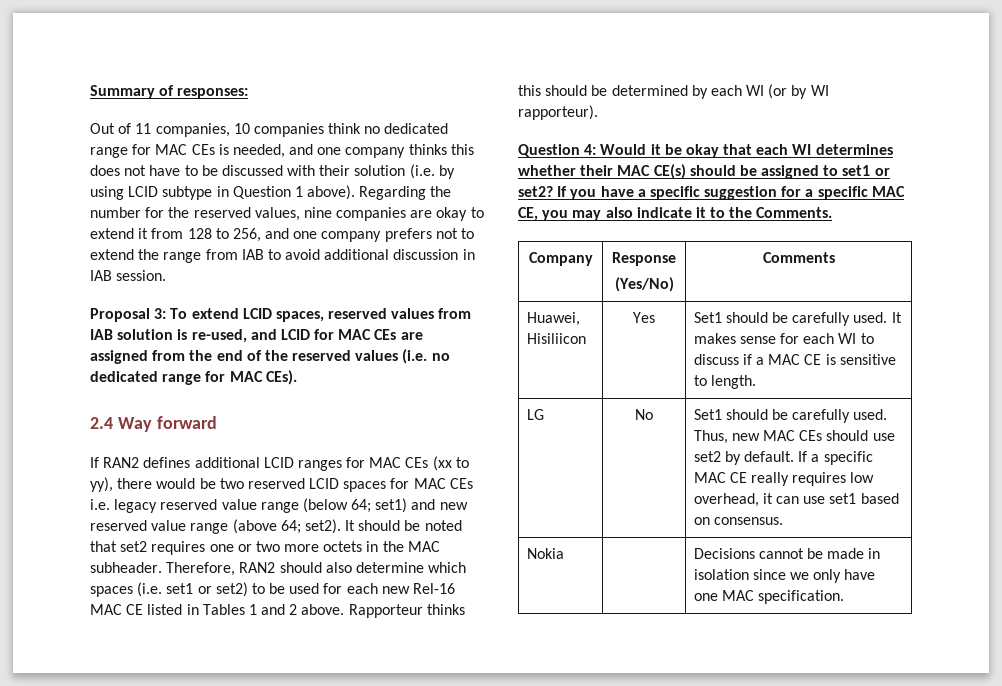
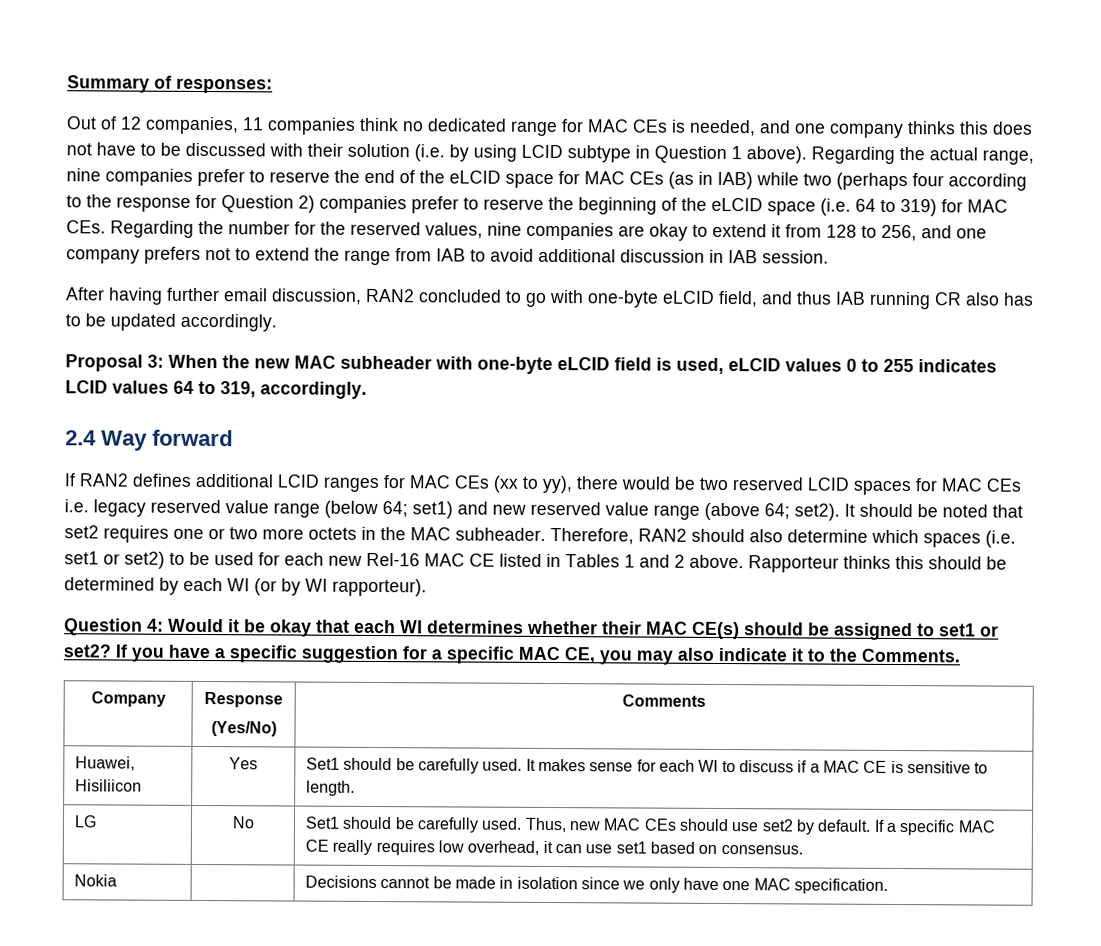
[135,123,250,137] 11 companies, 10 -> [120,116,264,135] 12 companies, 11
(452, 191) none -> [929,147,1034,165] [66,168,1027,191] [66,194,1008,217] [66,220,224,238] actual range, nine companies prefer to reserve the end of the eLCID space for MAC CEs (as in IAB) while two (perhaps four according to the response for Question 2) companies prefer to reserve the beginning of the eLCID space (i.e. 64 to 319) for MAC CEs. Regarding the
[90,308,472,322] [90,329,423,343] [90,349,450,364] [90,370,297,385] Proposal 3: To extend LCID spaces, reserved values from IAB solution is re-used, and LCID for MAC CEs are assigned from the end of the reserved values (i.e. no dedicated range for MAC CEs). -> [65,287,1034,310] [65,313,277,332] [65,354,997,375] [65,380,367,399] After having further email discussion, RAN2 concluded to go with one-byte eLCID field, and thus IAB running CR also has to be updated accordingly. // Proposal 3: When the new MAC subheader with one-byte eLCID field is used, eLCID values 0 to 255 indicates LCID values 64 to 319, accordingly.

